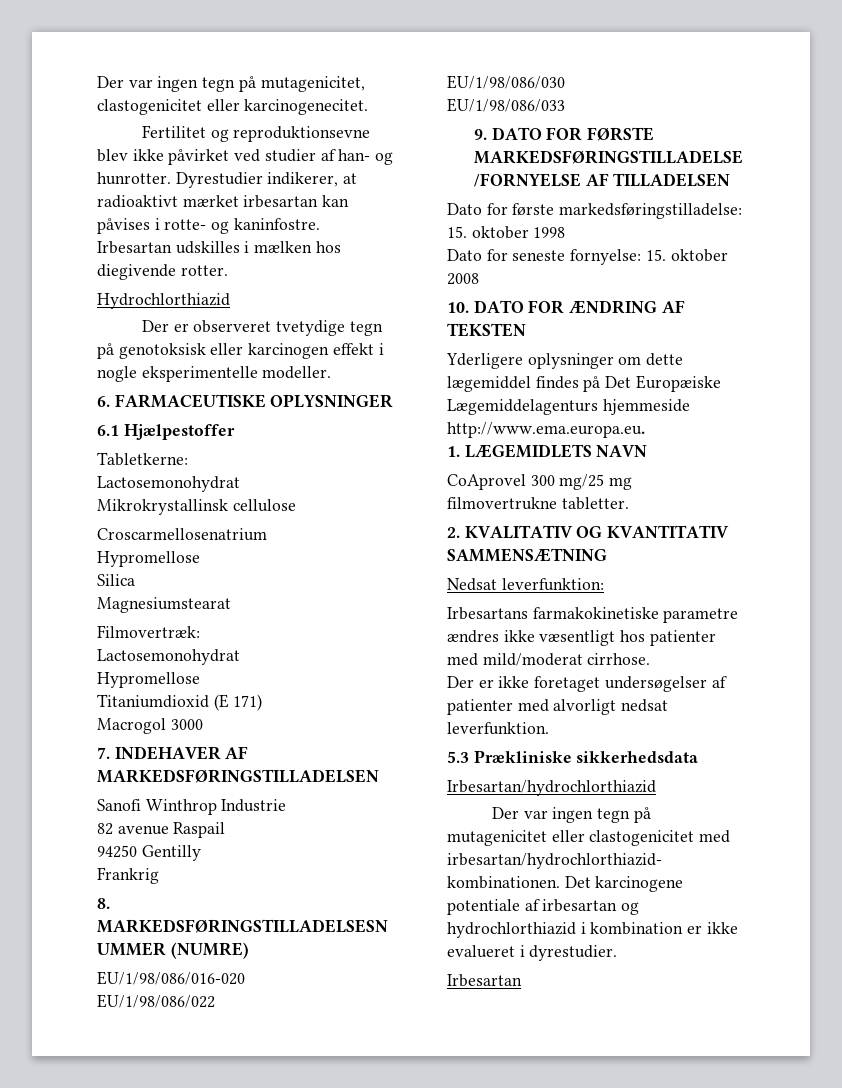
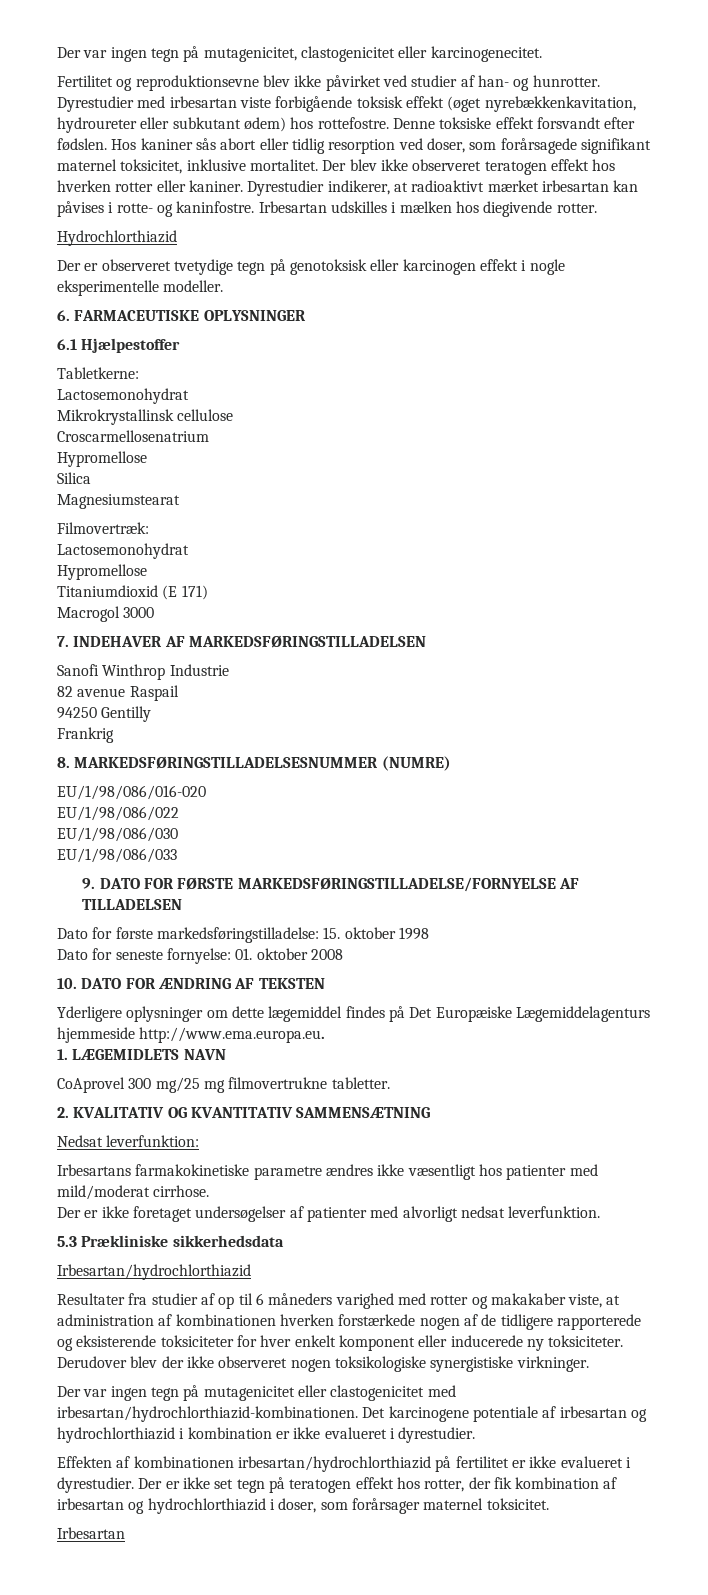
(263, 180) none -> [137,96,636,112] [57,117,636,133] [57,138,651,154] [57,159,616,175] [57,180,325,196] med irbesartan viste forbigående toksisk effekt (øget nyrebækkenkavitation, hydroureter eller subkutant ødem) hos rottefostre. Denne toksiske effekt forsvandt efter fødslen. Hos kaniner sås abort eller tidlig resorption ved doser, som forårsagede signifikant maternel toksicitet, inklusive mortalitet. Der blev ikke observeret teratogen effekt hos hverken rotter eller kaniner. Dyrestudier
[645,249,666,261] 15. -> [235,948,253,960] 01.
(656, 788) none -> [57,1293,621,1309] [57,1314,641,1330] [57,1335,624,1351] [57,1356,589,1372] // Resultater fra studier af op til 6 måneders varighed med rotter og makakaber viste, at administration af kombinationen hverken forstærkede nogen af de tidligere rapporterede og eksisterende toksiciteter for hver enkelt komponent eller inducerede ny toksiciteter. Derudover blev der ikke observeret nogen toksikologiske synergistiske virkninger.
(618, 953) none -> [57,1456,631,1472] [57,1477,618,1493] [57,1498,549,1514] // Effekten af kombinationen irbesartan/hydrochlorthiazid på fertilitet er ikke evalueret i dyrestudier. Der er ikke set tegn på teratogen effekt hos rotter, der fik kombination af irbesartan og hydrochlorthiazid i doser, som forårsager maternel toksicitet.

